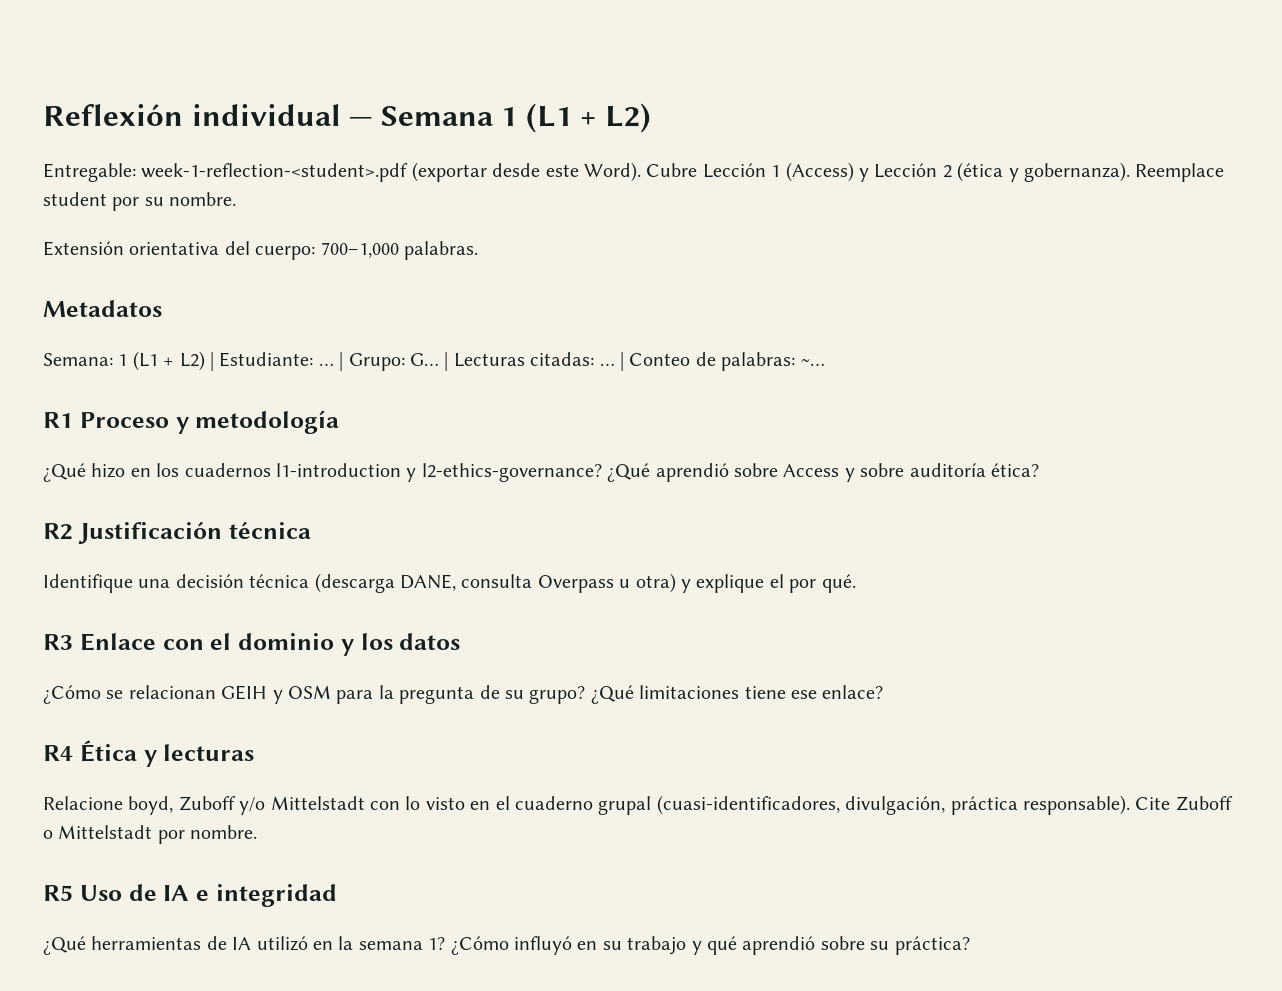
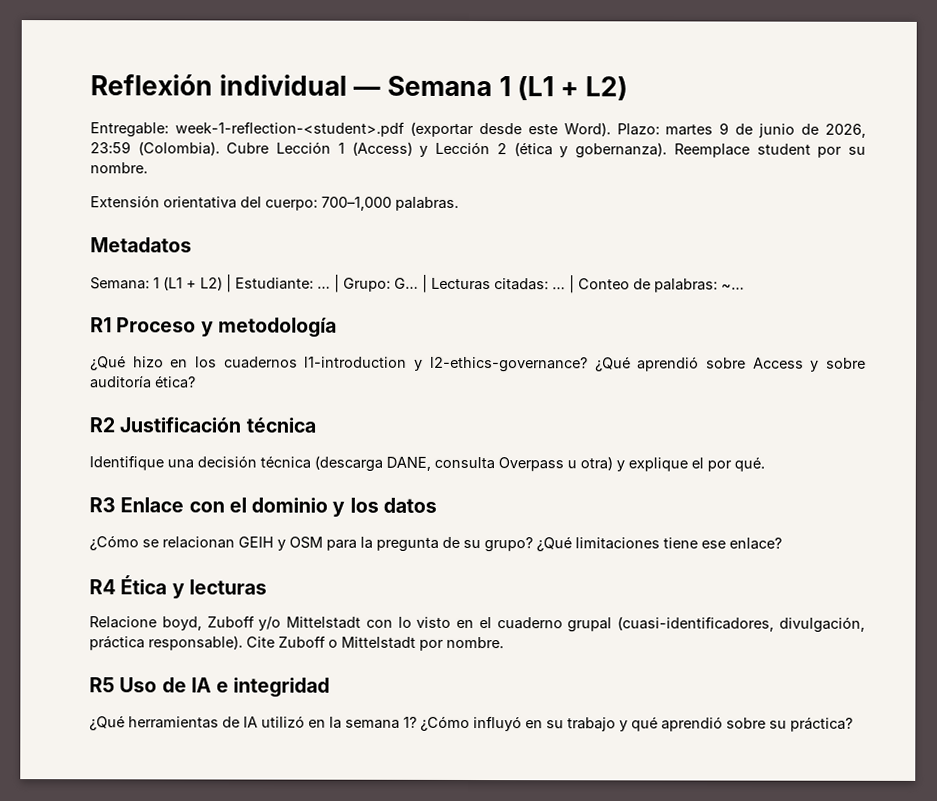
(641, 172) none -> [616,122,866,138] [90,141,220,156] Plazo: martes 9 de junio de 2026, 23:59 (Colombia).

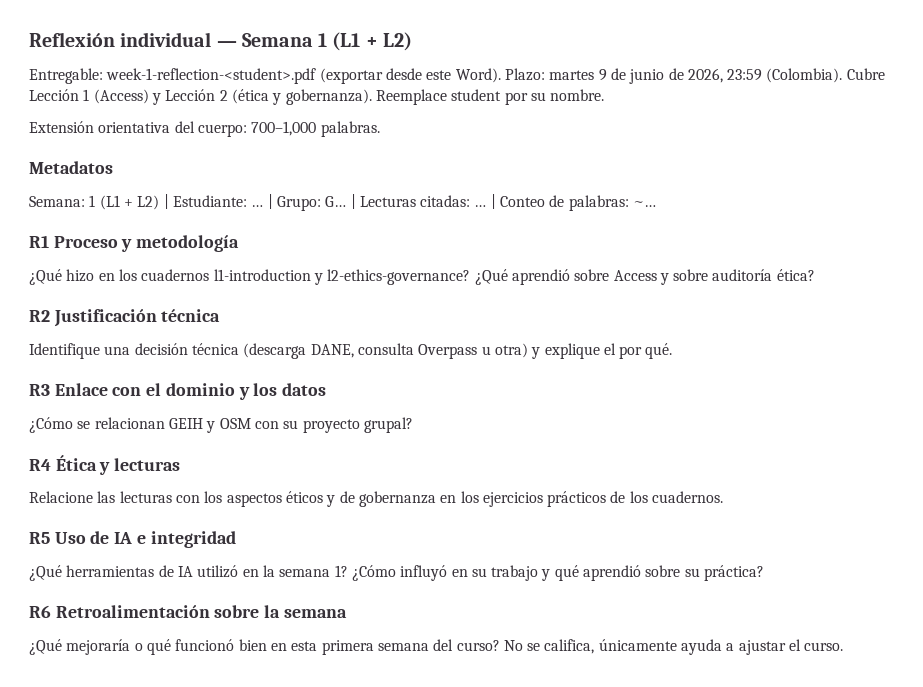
[326,536,782,553] para la pregunta de su grupo? ¿Qué limitaciones tiene ese enlace? -> [254,417,413,433] con su proyecto grupal?
[161,615,865,633] [89,635,504,651] boyd, Zuboff y/o Mittelstadt con lo visto en el cuaderno grupal (cuasi-identificadores, divulgación, práctica responsable). Cite Zuboff o Mittelstadt por nombre. -> [97,491,724,507] las lecturas con los aspectos éticos y de gobernanza en los ejercicios prácticos de los cuadernos.
(853, 724) none -> [29,605,347,618] [29,639,844,655] // R6 Retroalimentación sobre la semana // ¿Qué mejoraría o qué funcionó bien en esta primera semana del curso? No se califica, únicamente ayuda a ajustar el curso.

